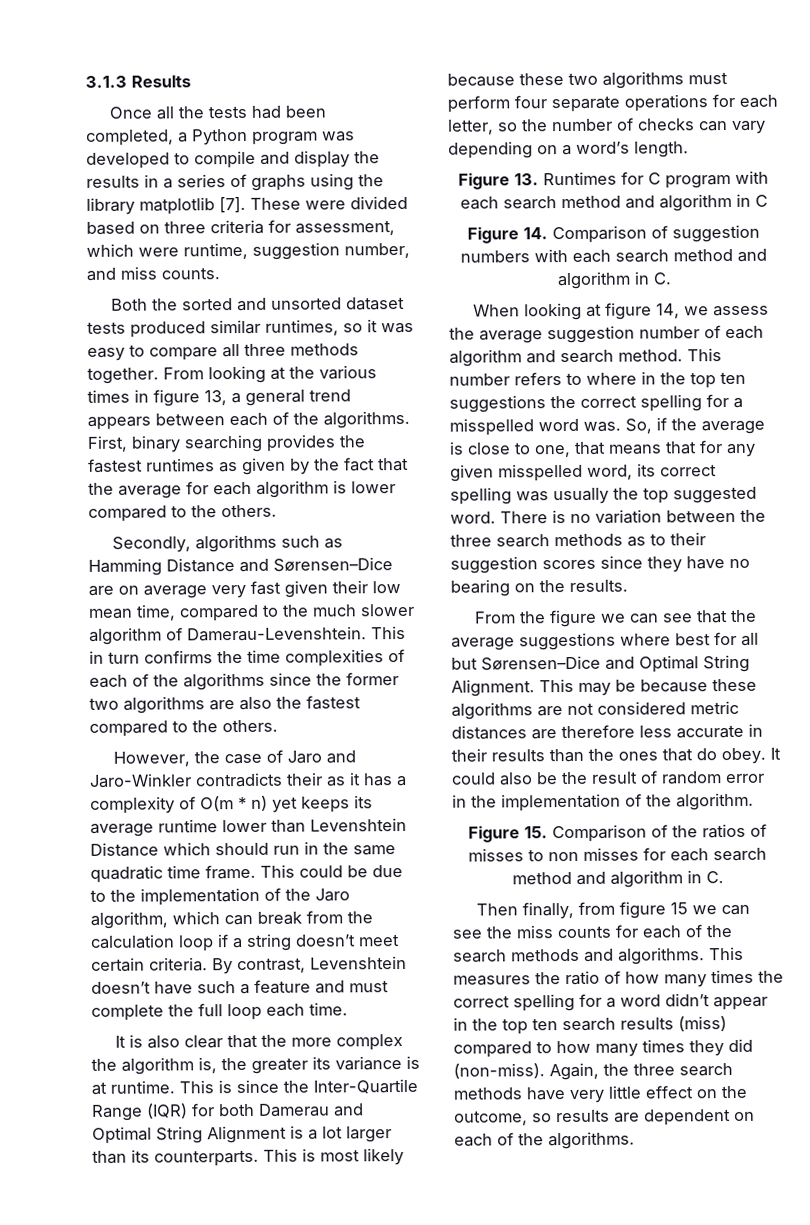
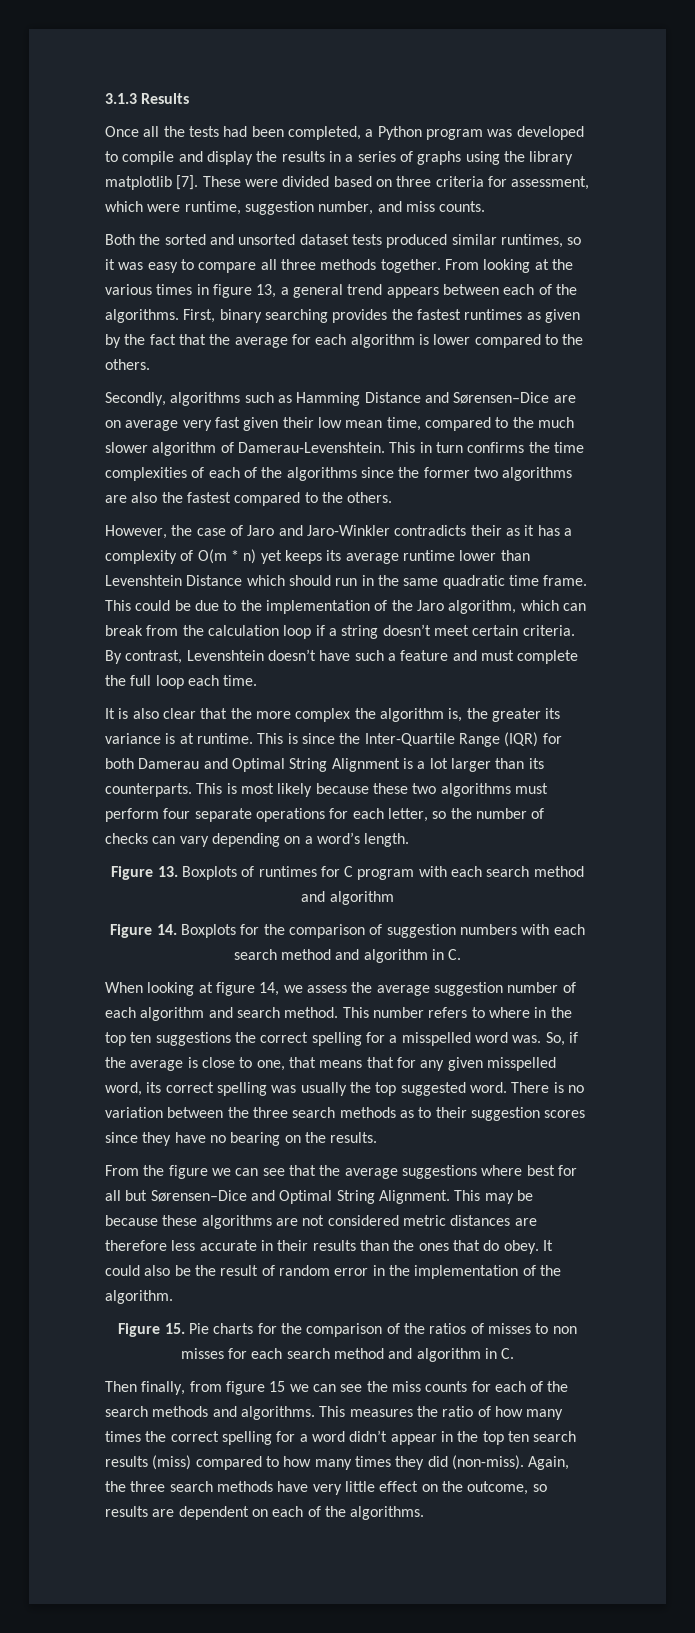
[543,171,617,186] Runtimes -> [181,866,317,880] Boxplots of runtimes
[735,193,768,207] in C -> (394, 898) none
[552,225,647,244] Comparison -> [181,924,365,938] Boxplots for the comparison
[552,824,647,843] Comparison -> [189,1323,383,1337] Pie charts for the comparison

